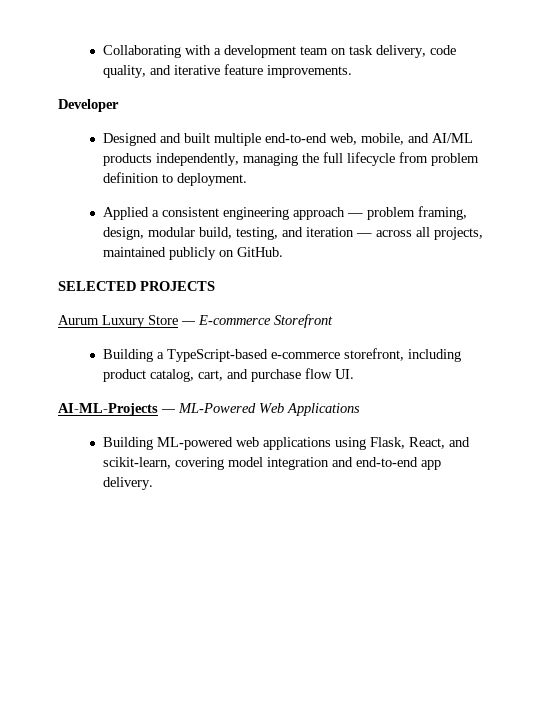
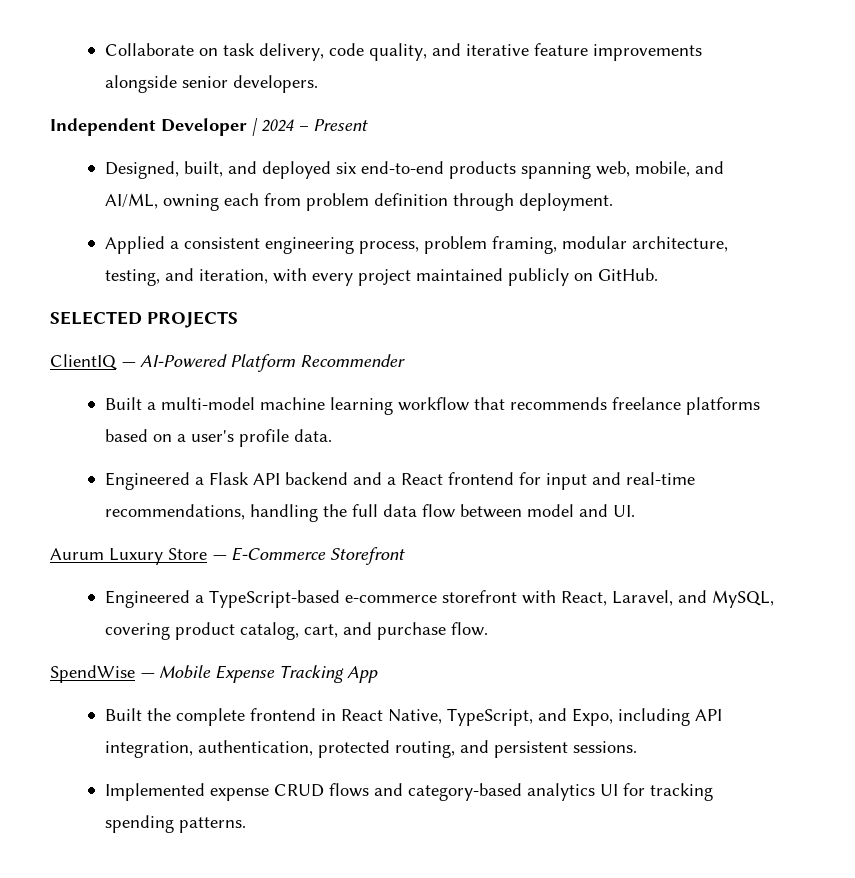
[102,45,328,58] Collaborating with a development team -> [104,43,194,56] Collaborate
[266,65,352,78] [58,99,119,112] [102,133,473,146] [102,152,395,166] improvements. // Developer // Designed and built multiple end-to-end web, mobile, and AI/ML products independently, managing the full lifecycle -> [592,44,702,61] [104,75,318,93] [50,118,368,136] [104,161,724,179] [104,193,259,211] improvements alongside senior developers. // Independent Developer | 2024 – Present // Designed, built, and deployed six end-to-end products spanning web, mobile, and AI/ML, owning each
[161,174,173,183] to -> [452,193,514,211] through
[292,206,467,220] [102,227,483,240] approach — problem framing, design, modular build, testing, and iteration — across all projects, -> [358,236,728,254] [104,268,411,286] process, problem framing, modular architecture, testing, and iteration, with every project
(215, 286) none -> [50,354,405,372] [104,397,760,415] [104,429,332,447] [104,472,695,490] [104,504,635,522] // ClientIQ — AI-Powered Platform Recommender // Built a multi-model machine learning workflow that recommends freelance platforms based on a user's profile data. // Engineered a Flask API backend and a React frontend for input and real-time recommendations, handling the full data flow between model and UI.
[198,315,271,325] E-commerce -> [231,547,326,561] E-Commerce
[102,349,153,362] Building -> [104,590,190,608] Engineered
[343,348,461,362] storefront, including -> [441,590,774,608] [104,623,170,640] storefront with React, Laravel, and MySQL, covering
[304,368,354,379] [58,403,360,416] [102,437,470,450] [102,457,441,470] [102,477,153,490] flow UI. // AI-ML-Projects — ML-Powered Web Applications // Building ML-powered web applications using Flask, React, and scikit-learn, covering model integration and end-to-end app delivery. -> [450,622,488,636] [50,665,378,683] [104,708,722,726] [104,740,637,758] [104,783,713,801] [104,815,246,833] flow. // SpendWise — Mobile Expense Tracking App // Built the complete frontend in React Native, TypeScript, and Expo, including API integration, authentication, protected routing, and persistent sessions. // Implemented expense CRUD flows and category-based analytics UI for tracking spending patterns.

